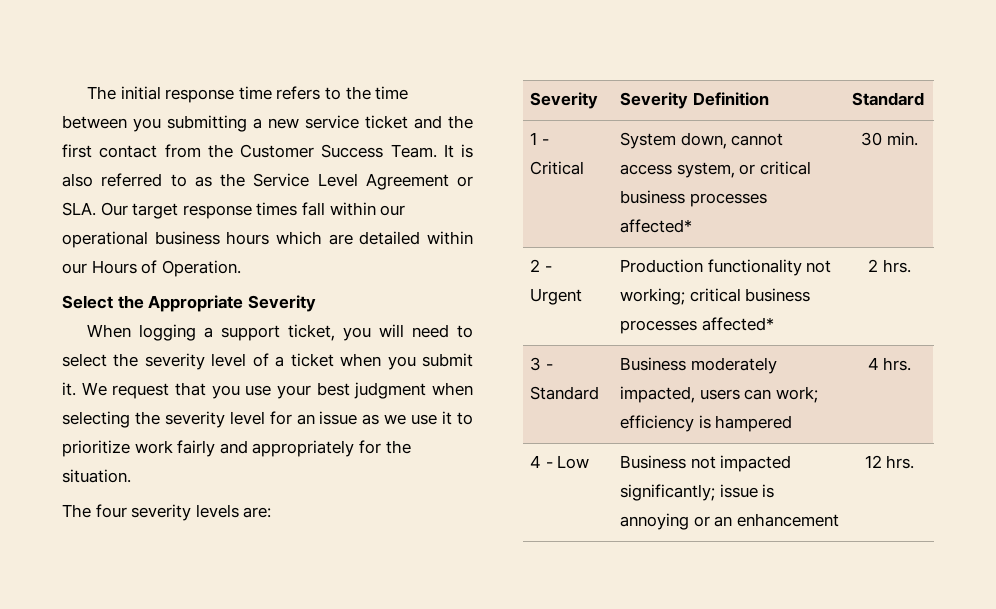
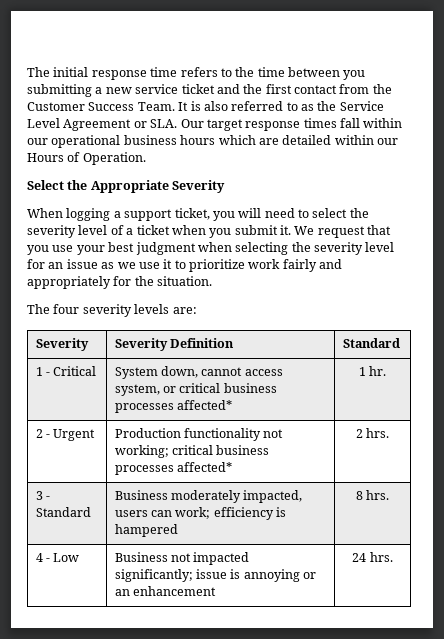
[861,132,918,146] 30 min. -> [358,366,387,376] 1 hr.
[867,357,879,370] 4 -> [355,491,363,500] 8
[864,455,882,468] 12 -> [352,553,367,562] 24

